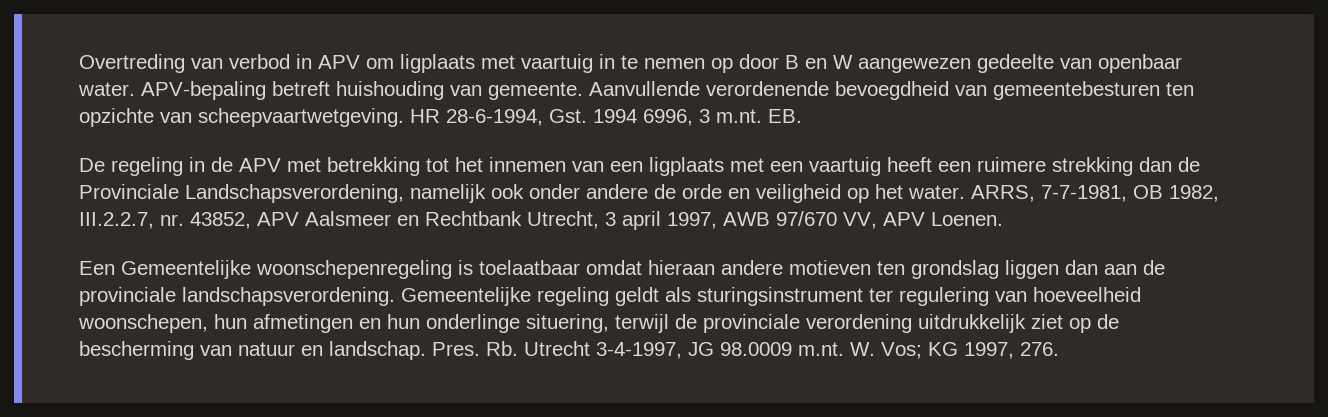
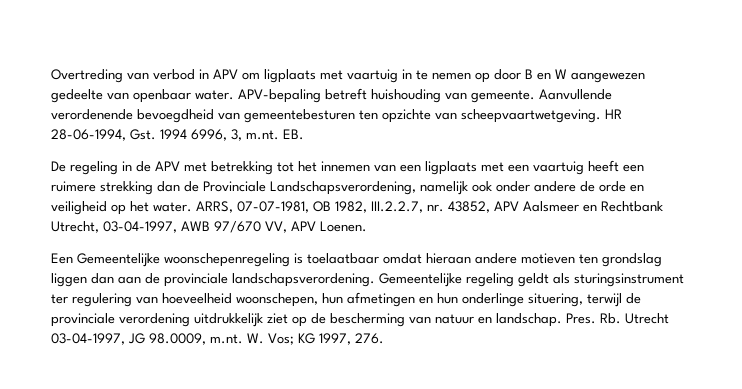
[446,109,543,126] 28-6-1994, -> [51,129,126,141] 28-06-1994,
[699,109,710,123] 3 -> [231,129,242,141] 3,
[1041,185,1127,202] 7-7-1981, -> [237,201,309,213] 07-07-1981,
[605,211,717,230] 3 april 1997, -> [103,221,177,233] 03-04-1997,
[596,342,792,359] 3-4-1997, JG 98.0009 -> [51,333,206,345] 03-04-1997, JG 98.0009,

